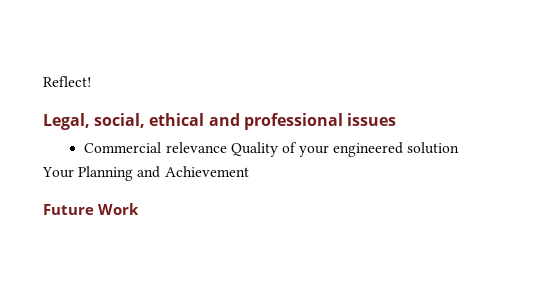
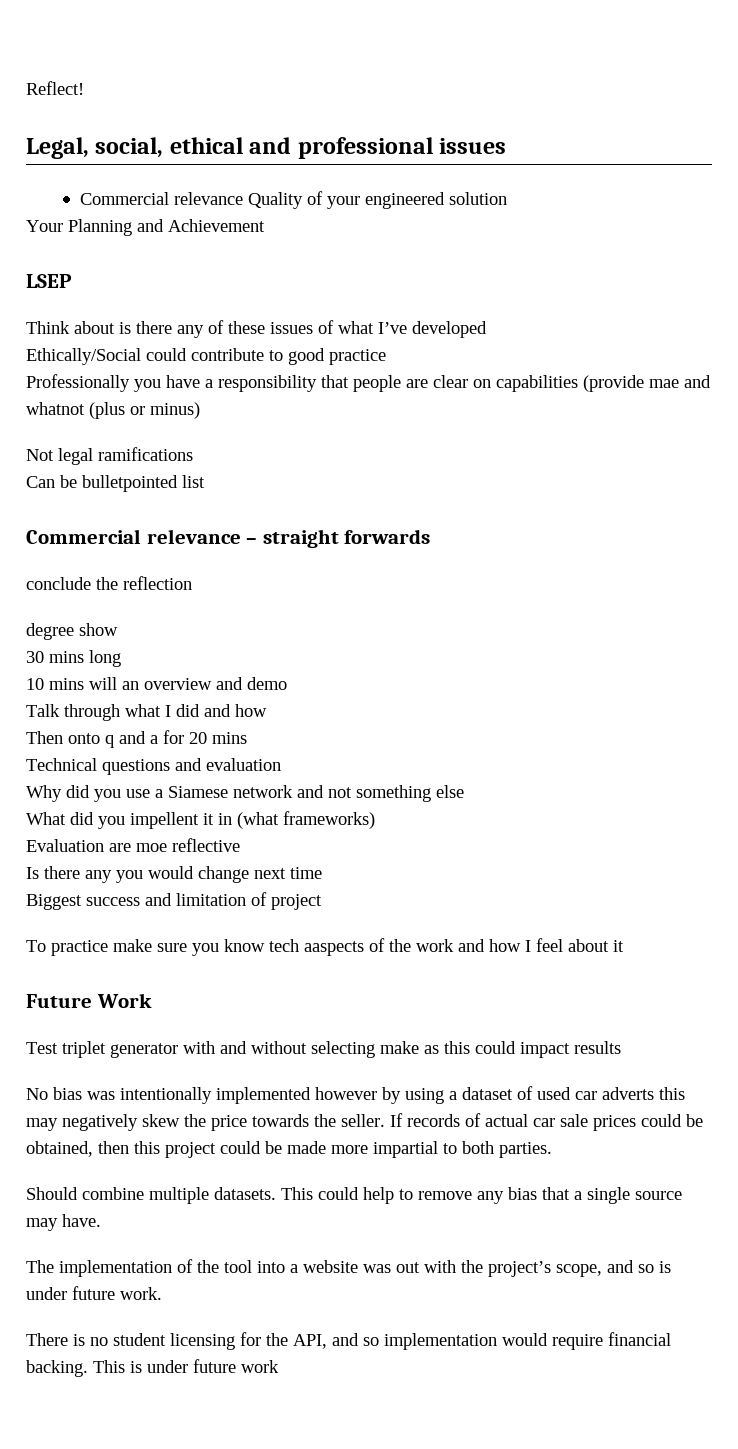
[43,203,140,215] Future Work -> [26,274,72,288] [26,320,487,338] [26,348,386,365] [26,374,711,392] [26,402,200,419] [26,447,193,465] [26,475,205,492] [26,529,431,548] [26,576,192,590] [26,623,118,640] [26,650,121,667] [26,677,287,690] [26,704,267,721] [26,730,247,748] [26,758,281,775] [26,785,464,802] [26,811,375,829] [26,838,240,852] [26,866,322,883] [26,892,322,910] [26,938,624,956] [26,993,152,1008] [26,1041,621,1058] [26,1086,685,1104] [26,1113,703,1131] [26,1141,552,1158] [26,1187,682,1204] [26,1214,101,1231] [26,1259,671,1277] [26,1286,162,1300] [26,1332,671,1350] [26,1359,279,1377] LSEP // Think about is there any of these issues of what I’ve developed // Ethically/Social could contribute to good practice // Professionally you have a responsibility that people are clear on capabilities (provide mae and whatnot (plus or minus) // Not legal ramifications // Can be bulletpointed list // Commercial relevance – straight forwards // conclude the reflection // degree show // 30 mins long // 10 mins will an overview and demo // Talk through what I did and how // Then onto q and a for 20 mins // Technical questions and evaluation // Why did you use a Siamese network and not something else // What did you impellent it in (what frameworks) // Evaluation are moe reflective // Is there any you would change next time // Biggest success and limitation of project // To practice make sure you know tech aaspects of the work and how I feel about it // Future Work // Test triplet generator with and without selecting make as this could impact results // No bias was intentionally implemented however by using a dataset of used car adverts this may negatively skew the price towards the seller. If records of actual car sale prices could be obtained, then this project could be made more impartial to both parties. // Should combine multiple datasets. This could help to remove any bias that a single source may have. // The implementation of the tool into a website was out with the project’s scope, and so is under future work. // There is no student licensing for the API, and so implementation would require financial backing. This is under future work

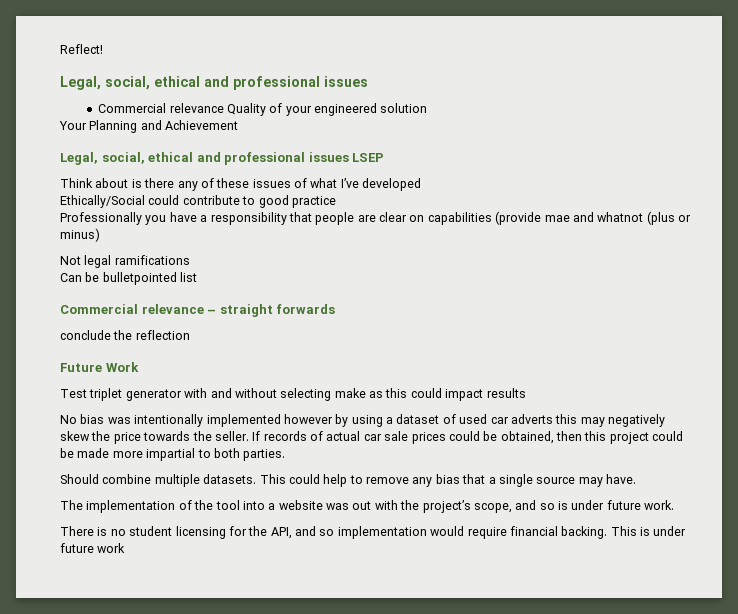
(265, 225) none -> [60,152,349,165] Legal, social, ethical and professional issues
[26,623,118,640] [26,650,121,667] [26,677,287,690] [26,704,267,721] [26,730,247,748] [26,758,281,775] [26,785,464,802] [26,811,375,829] [26,838,240,852] [26,866,322,883] [26,892,322,910] [26,938,624,956] // degree show // 30 mins long // 10 mins will an overview and demo // Talk through what I did and how // Then onto q and a for 20 mins // Technical questions and evaluation // Why did you use a Siamese network and not something else // What did you impellent it in (what frameworks) // Evaluation are moe reflective // Is there any you would change next time // Biggest success and limitation of project // To practice make sure you know tech aaspects of the work and how I feel about it -> (190, 335) none

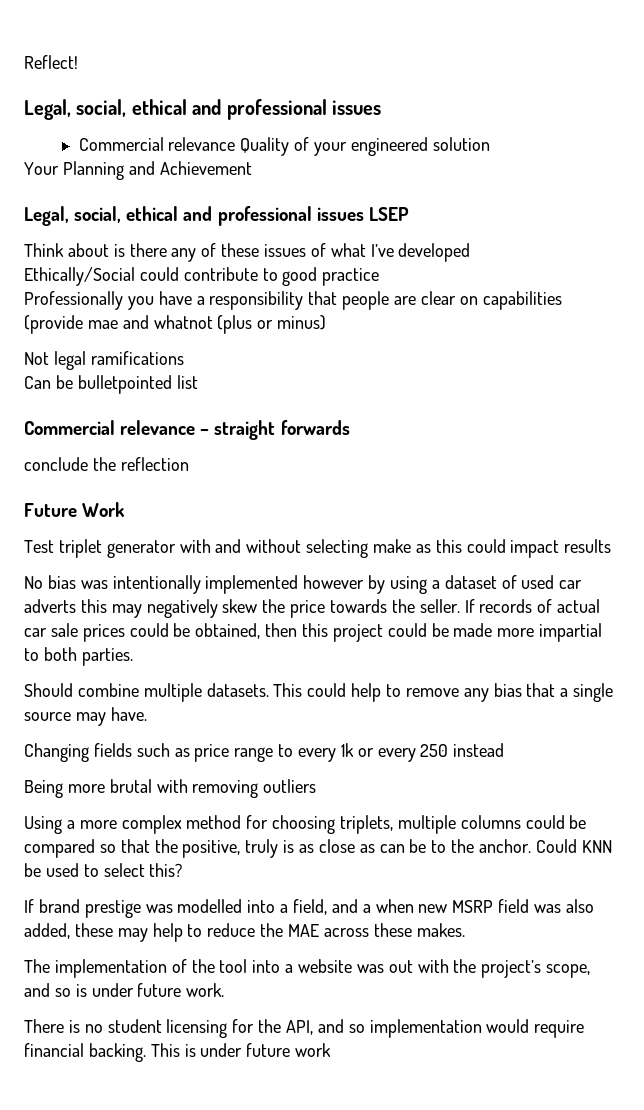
(636, 479) none -> [24,743,505,762] [24,779,317,798] [24,815,587,834] [24,839,612,858] [24,863,183,877] [24,899,594,918] [24,923,465,942] // Changing fields such as price range to every 1k or every 250 instead // Being more brutal with removing outliers // Using a more complex method for choosing triplets, multiple columns could be compared so that the positive, truly is as close as can be to the anchor. Could KNN be used to select this? // If brand prestige was modelled into a field, and a when new MSRP field was also added, these may help to reduce the MAE across these makes.

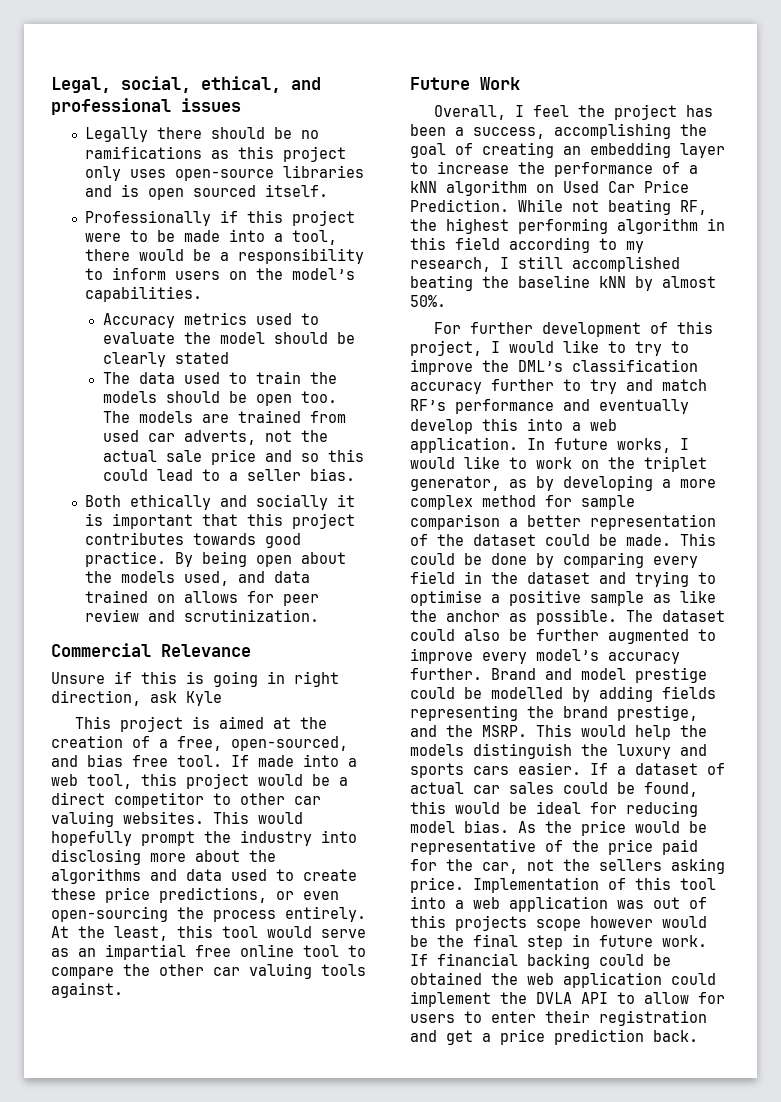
[24,55,78,69] [24,99,187,120] Reflect! // Legal, social, ethical -> [51,76,281,93] Legal, social, ethical,
[78,137,490,156] [24,161,252,180] [24,206,409,226] [24,243,471,262] [24,267,380,286] [24,291,562,310] [24,315,327,334] [24,351,184,370] [24,375,198,394] [24,420,350,440] [24,457,189,471] [24,502,126,517] [24,539,612,558] [24,575,583,594] [24,599,601,618] [24,623,603,642] [24,647,133,666] [24,683,614,702] [24,707,147,726] [24,743,505,762] [24,779,317,798] [24,816,62,834] Commercial relevance Quality of your engineered solution // Your Planning and Achievement // Legal, social, ethical and professional issues LSEP // Think about is there any of these issues of what I’ve developed // Ethically/Social could contribute to good practice // Professionally you have a responsibility that people are clear on capabilities (provide mae and whatnot (plus or minus) // Not legal ramifications // Can be bulletpointed list // Commercial relevance – straight forwards // conclude the reflection // Future Work // Test triplet generator with and without selecting make as this could impact results // No bias was intentionally implemented however by using a dataset of used car adverts this may negatively skew the price towards the seller. If records of actual car sale prices could be obtained, then this project could be made more impartial to both parties. // Should combine multiple datasets. This could help to remove any bias that a single source may have. // Changing fields such as price range to every 1k or every 250 instead // Being more brutal with removing outliers // Using -> [84,127,319,142] [84,146,346,162] [84,165,364,181] [84,184,328,200] [84,210,355,226] [84,229,337,245] [84,248,364,264] [84,267,355,280] [84,286,202,302] [102,312,319,328] [102,332,355,344] [102,352,229,367] [102,371,337,384] [102,391,337,406] [102,410,346,423] [102,430,328,445] [102,449,364,465] [102,468,355,481] [84,494,355,510] [84,513,355,529] [84,532,301,548] [84,551,346,567] [84,571,310,586] [84,590,319,606] [84,609,319,622] [51,643,251,657] [51,671,339,687] [51,690,222,706] [74,716,327,732] [51,735,348,751] [51,754,357,767] [51,773,348,789] [51,792,321,808] [51,811,303,827] [51,830,357,846] [51,849,276,865] [51,868,357,884] [51,887,339,903] [51,906,366,922] [51,925,366,941] [51,944,366,960] [51,963,366,979] [51,982,123,998] [410,77,520,90] [433,104,713,120] [410,123,707,139] [410,142,725,158] [410,161,698,177] [410,180,689,196] [410,199,707,215] [410,218,725,234] [410,237,644,253] [410,256,680,272] [410,275,716,291] [410,295,446,307] [433,321,713,337] [410,340,689,356] [410,359,698,375] [410,379,707,394] [410,399,689,414] [410,418,617,434] [410,437,689,453] [410,456,707,472] [410,475,653,491] Legally there should be no ramifications as this project only uses open-source libraries and is open sourced itself. // Professionally if this project were to be made into a tool, there would be a responsibility to inform users on the model’s capabilities. // Accuracy metrics used to evaluate the model should be clearly stated // The data used to train the models should be open too. The models are trained from used car adverts, not the actual sale price and so this could lead to a seller bias. // Both ethically and socially it is important that this project contributes towards good practice. By being open about the models used, and data trained on allows for peer review and scrutinization. // Commercial Relevance // Unsure if this is going in right direction, ask Kyle // This project is aimed at the creation of a free, open-sourced, and bias free tool. If made into a web tool, this project would be a direct competitor to other car valuing websites. This would hopefully prompt the industry into disclosing more about the algorithms and data used to create these price predictions, or even open-sourcing the process entirely. At the least, this tool would serve as an impartial free online tool to compare the other car valuing tools against. // Future Work // Overall, I feel the project has been a success, accomplishing the goal of creating an embedding layer to increase the performance of a kNN algorithm on Used Car Price Prediction. While not beating RF, the highest performing algorithm in this field according to my research, I still accomplished beating the baseline kNN by almost 50%. // For further development of this project, I would like to try to improve the DML’s classification accuracy further to try and match RF’s performance and eventually develop this into a web application. In future works, I would like to work on the triplet generator, as by developing
[272,815,587,834] [24,839,612,858] [24,863,183,877] [24,899,594,918] [24,923,465,942] [24,959,591,978] [24,983,225,997] [24,1019,585,1038] [24,1043,332,1062] choosing triplets, multiple columns could be compared so that the positive, truly is as close as can be to the anchor. Could KNN be used to select this? // If brand prestige was modelled into a field, and a when new MSRP field was also added, these may help to reduce the MAE across these makes. // The implementation of the tool into a website was out with the project’s scope, and so is under future work. // There is no student licensing for the API, and so implementation would require financial backing. This is under future work -> [581,495,635,510] [410,514,716,530] [410,533,716,546] [410,552,698,568] [410,571,716,587] [410,590,716,606] [410,609,725,625] [410,629,716,644] [410,648,680,664] [410,667,707,683] [410,686,716,702] [410,705,698,721] [410,724,707,740] [410,743,707,759] [410,762,725,778] [410,782,698,797] [410,801,698,817] [410,820,707,836] [410,839,698,855] [410,858,725,874] [410,877,716,893] [410,896,707,912] [410,915,707,931] [410,934,707,950] [410,953,671,969] [410,972,716,988] [410,991,725,1007] [410,1010,707,1026] [410,1029,698,1045] sample comparison a better representation of the dataset could be made. This could be done by comparing every field in the dataset and trying to optimise a positive sample as like the anchor as possible. The dataset could also be further augmented to improve every model’s accuracy further. Brand and model prestige could be modelled by adding fields representing the brand prestige, and the MSRP. This would help the models distinguish the luxury and sports cars easier. If a dataset of actual car sales could be found, this would be ideal for reducing model bias. As the price would be representative of the price paid for the car, not the sellers asking price. Implementation of this tool into a web application was out of this projects scope however would be the final step in future work. If financial backing could be obtained the web application could implement the DVLA API to allow for users to enter their registration and get a price prediction back.

